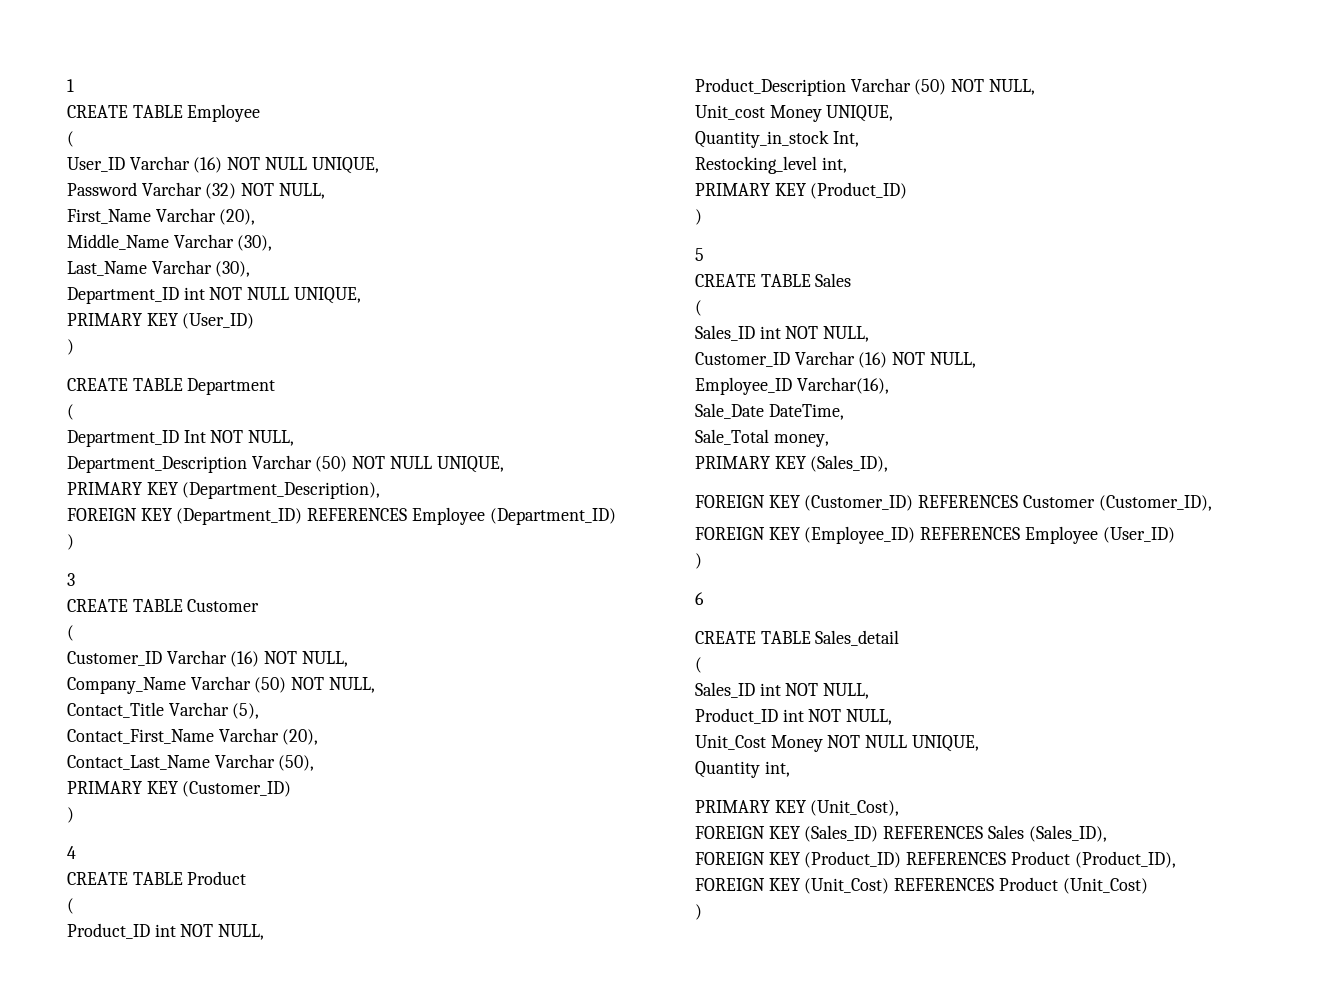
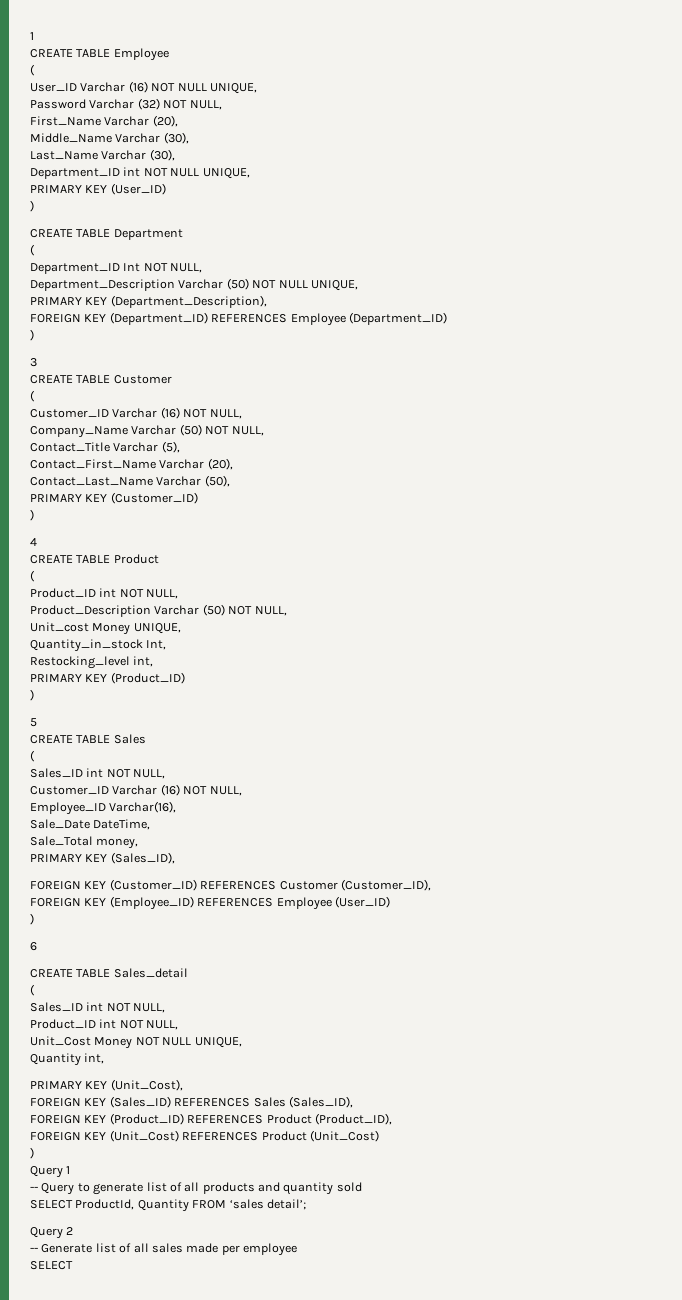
(702, 912) none -> [30,1166,71,1178] [30,1182,362,1195] [30,1199,306,1212] [30,1227,74,1239] [30,1243,297,1256] [30,1261,73,1270] // Query 1 // -- Query to generate list of all products and quantity sold // SELECT ProductId, Quantity FROM ‘sales detail’; // Query 2 // -- Generate list of all sales made per employee // SELECT

